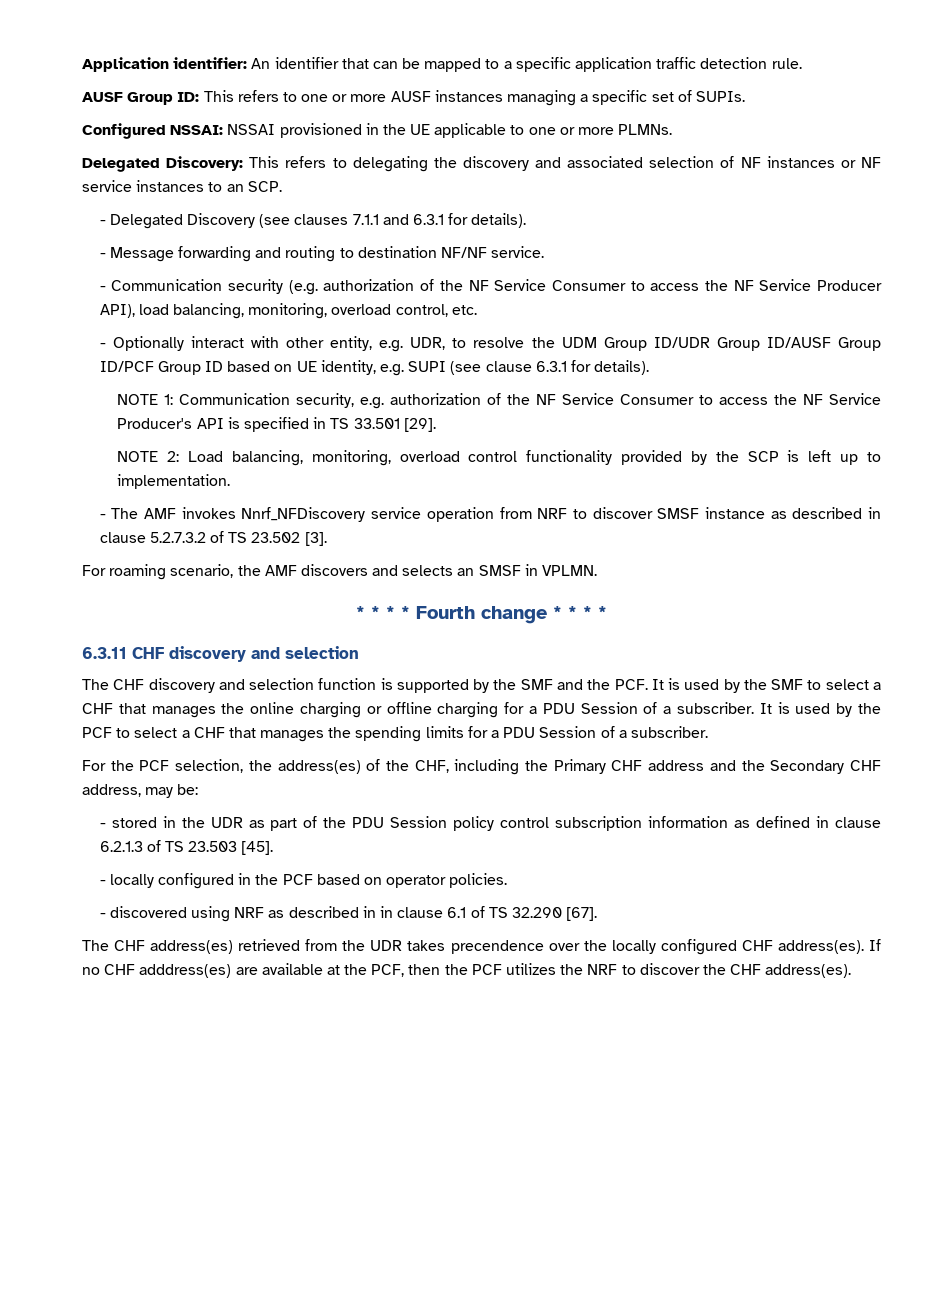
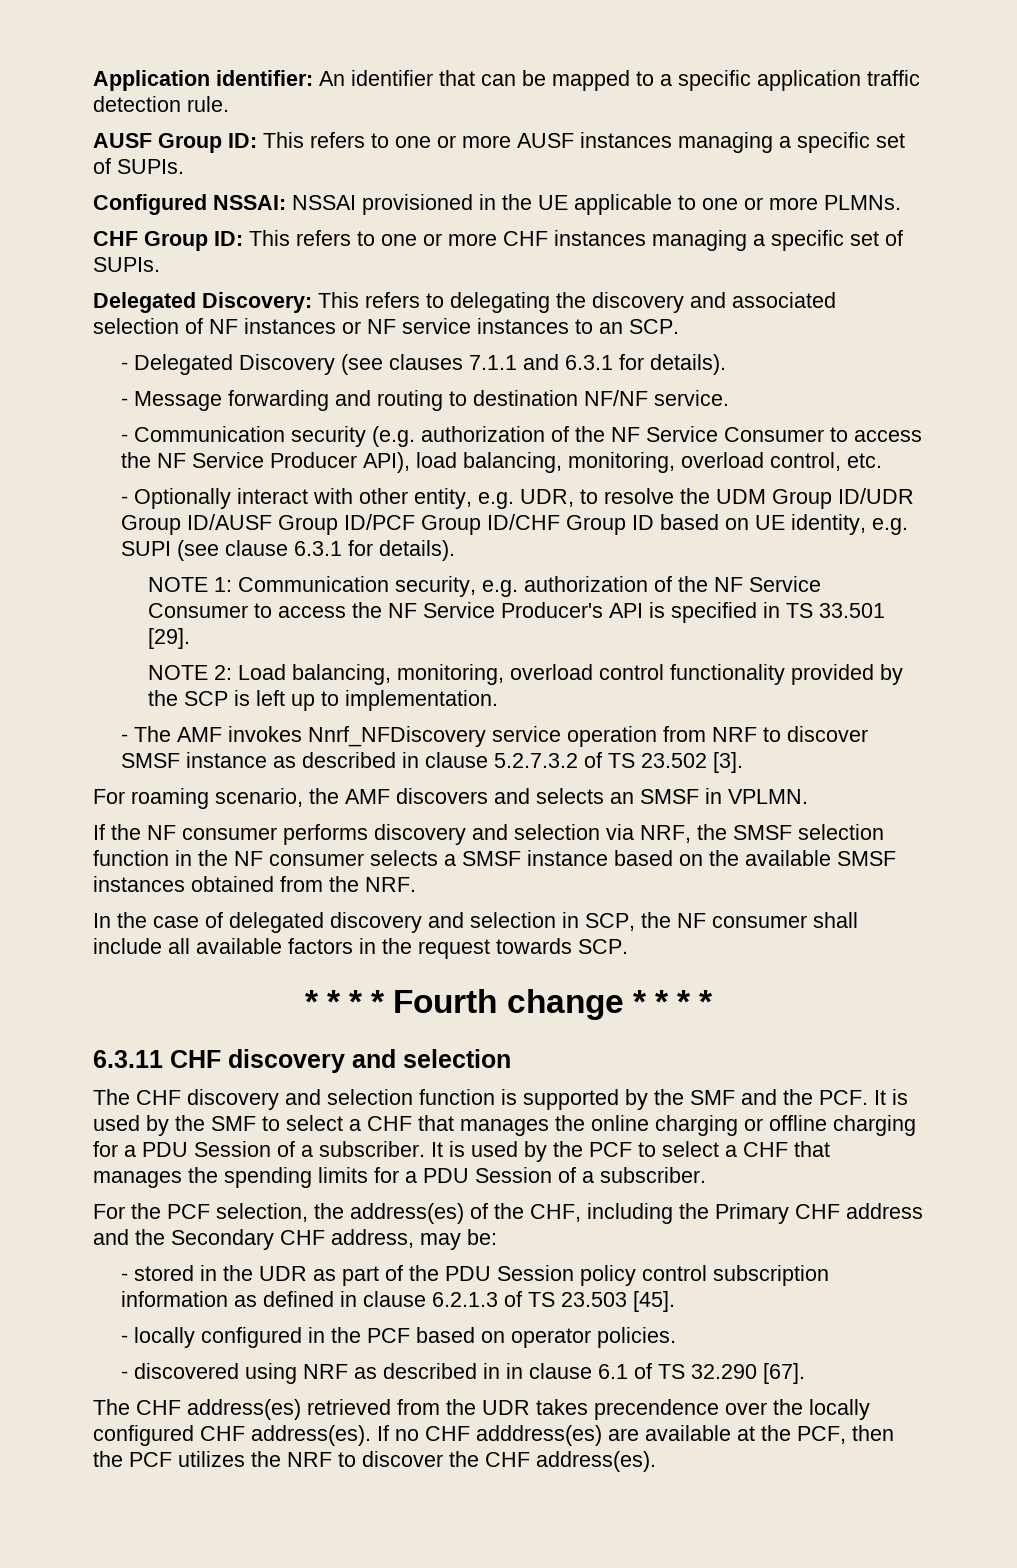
(673, 129) none -> [93,230,903,251] [93,257,160,272] // CHF Group ID: This refers to one or more CHF instances managing a specific set of SUPIs.
(201, 368) none -> [486,514,626,535] ID/CHF Group
(598, 570) none -> [93,824,884,845] [93,850,896,866] [93,876,416,892] [93,912,858,933] [93,938,628,959] // If the NF consumer performs discovery and selection via NRF, the SMSF selection function in the NF consumer selects a SMSF instance based on the available SMSF instances obtained from the NRF. // In the case of delegated discovery and selection in SCP, the NF consumer shall include all available factors in the request towards SCP.

